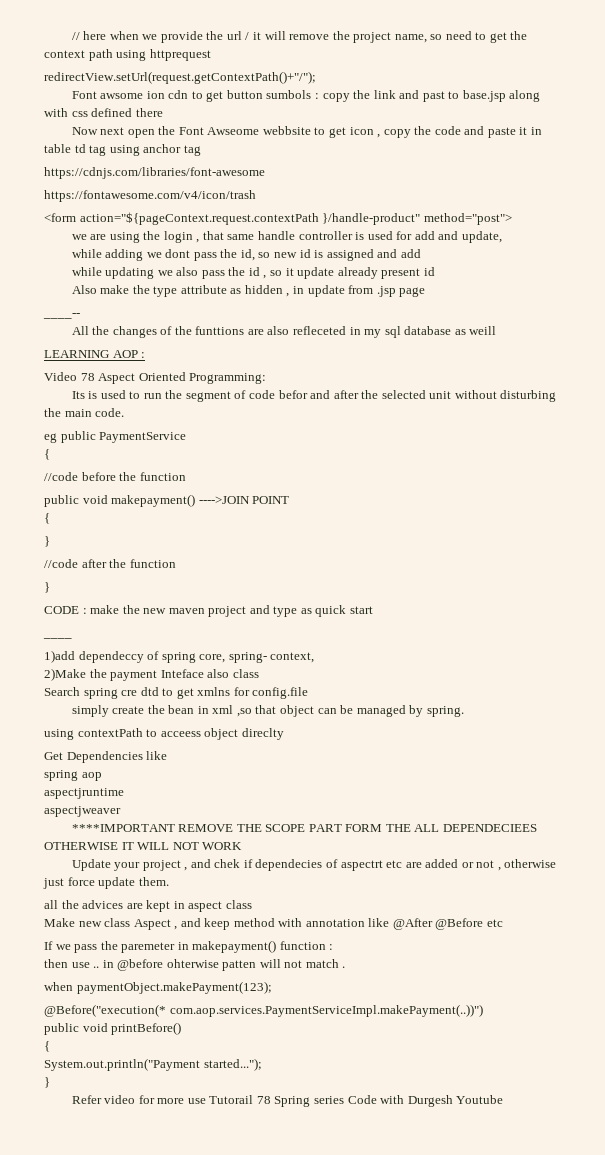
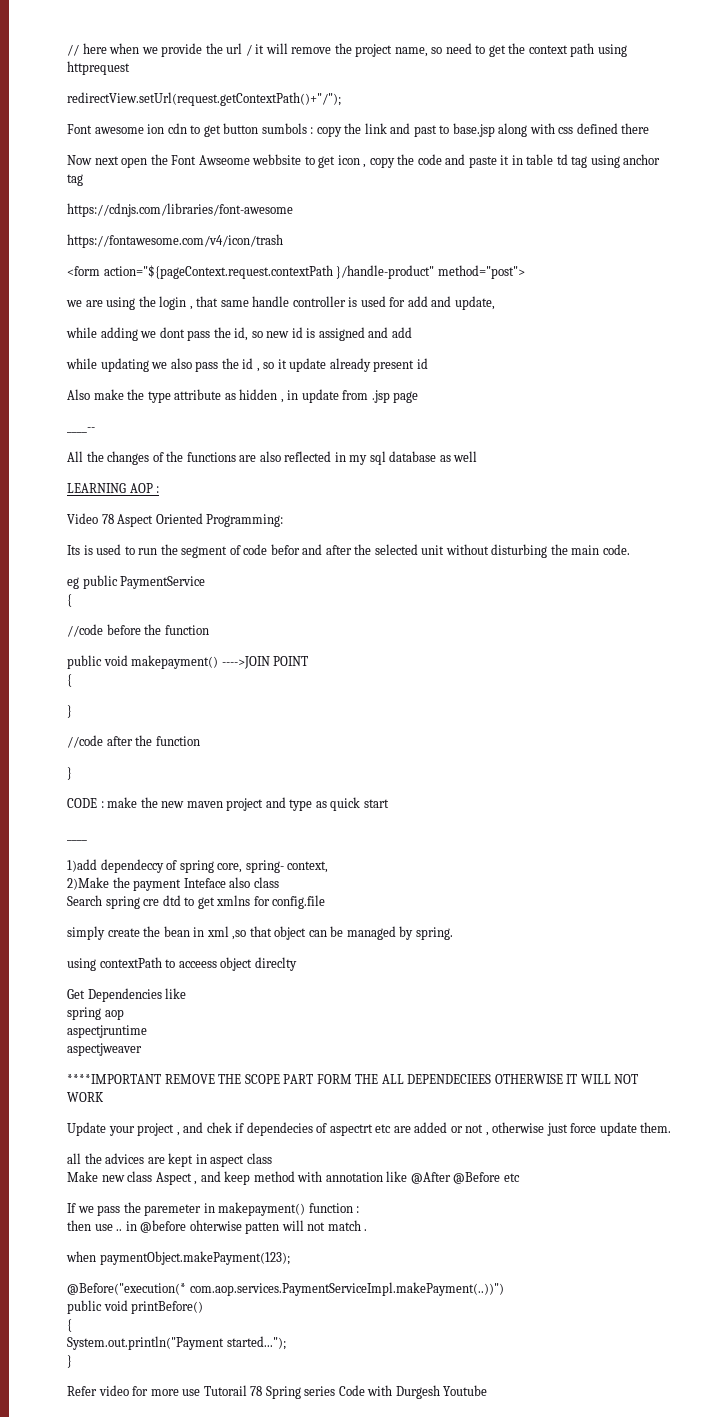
[100,93,144,99] awsome -> [94,127,144,134] awesome
[195,326,245,335] funttions -> [186,452,236,462] functions
[292,326,346,335] refleceted -> [284,451,332,462] reflected
[469,326,497,335] weill -> [453,451,478,462] well

